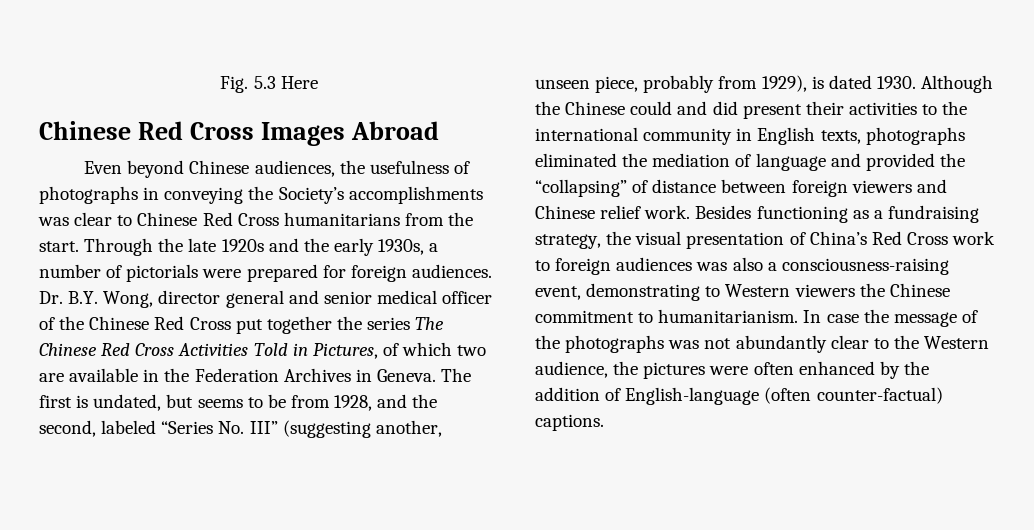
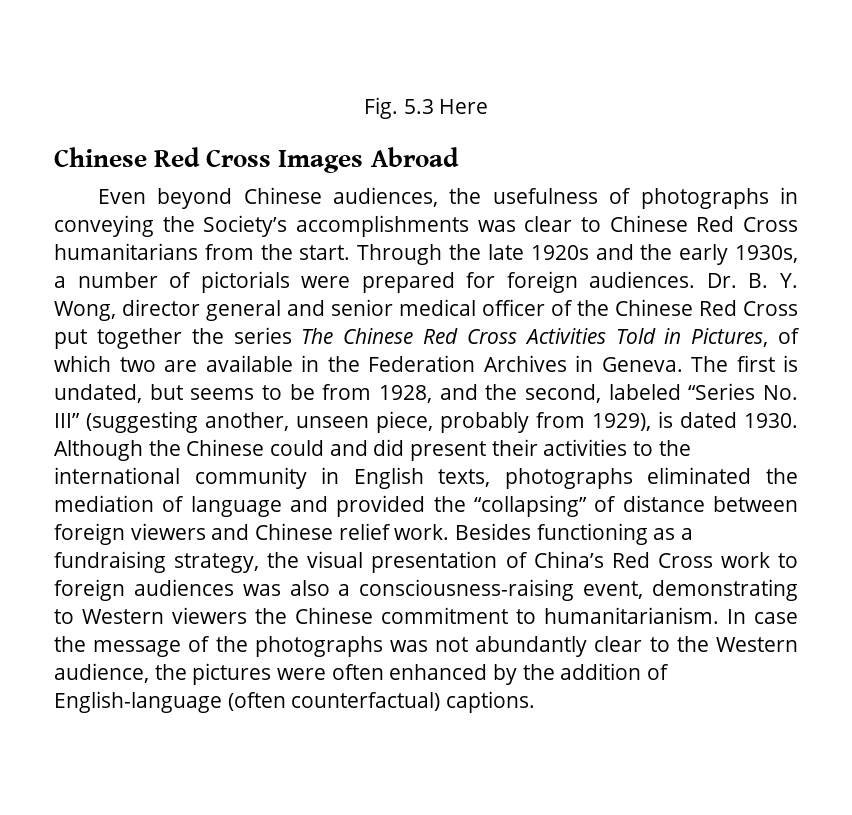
[68,291,99,304] B.Y. -> [748,273,799,288] B. Y.
[816,387,943,404] counter-factual) -> [291,692,441,711] counterfactual)

